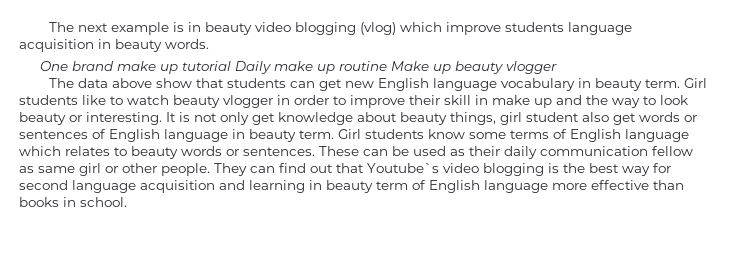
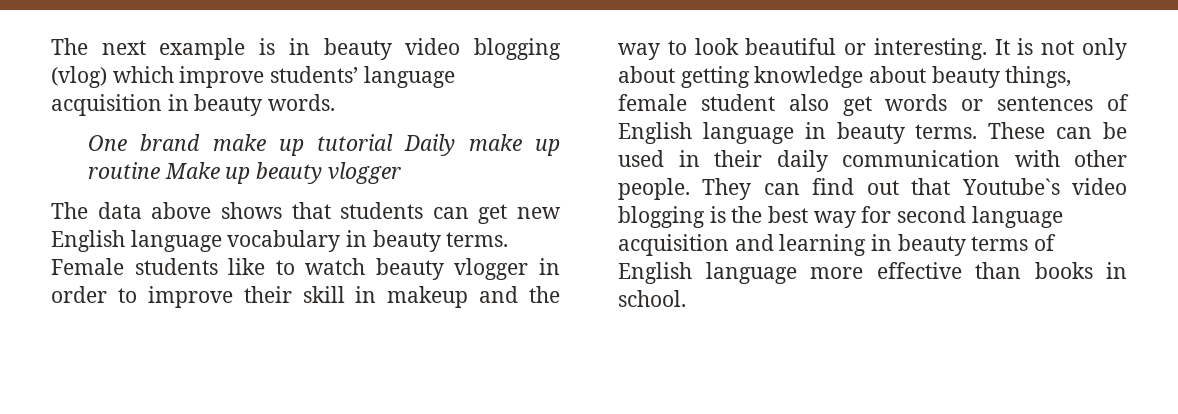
[505,22,565,32] students -> [270,66,359,83] students’
[156,78,193,88] show -> [220,202,282,219] shows
[645,78,708,88] term. Girl -> [446,232,509,247] [51,258,124,275] terms. Female
[492,95,552,108] make up -> [387,286,469,308] makeup
[19,112,66,125] beauty -> [745,38,837,55] beautiful
[252,113,275,125] get -> [618,66,750,88] about getting
[500,112,522,125] girl -> [618,94,687,111] female
[299,129,689,142] [19,146,315,159] term. Girl students know some terms of English language which relates to beauty words or sentences. -> [915,124,978,139] terms.
[450,149,465,156] as -> [678,150,700,167] in
[652,146,693,156] [19,163,118,176] fellow as same girl or -> [1014,150,1060,167] with
[376,181,408,190] term -> [971,236,1029,251] terms

